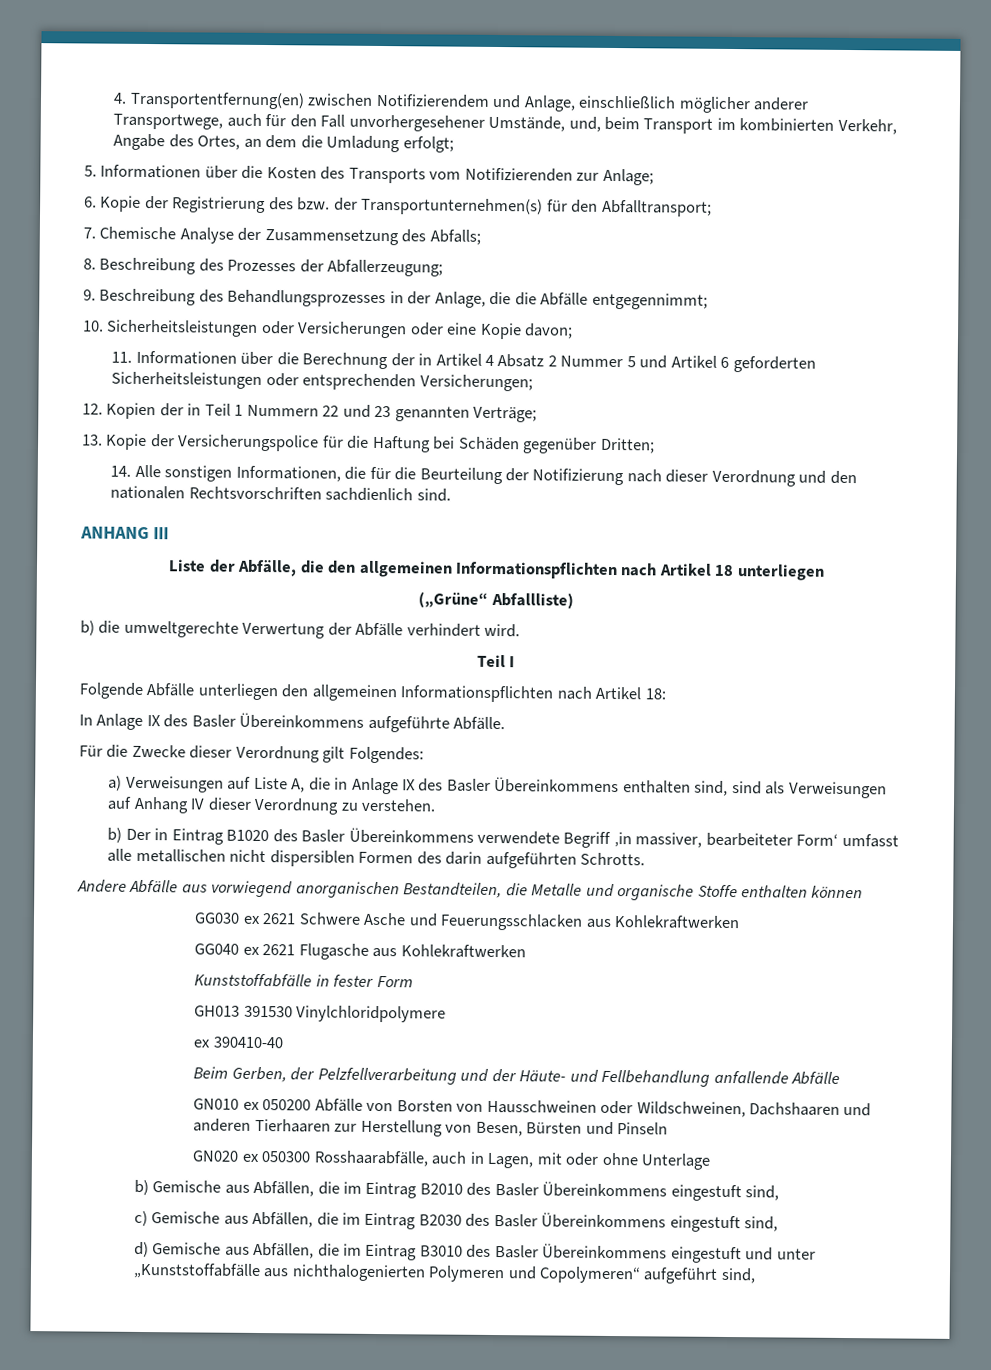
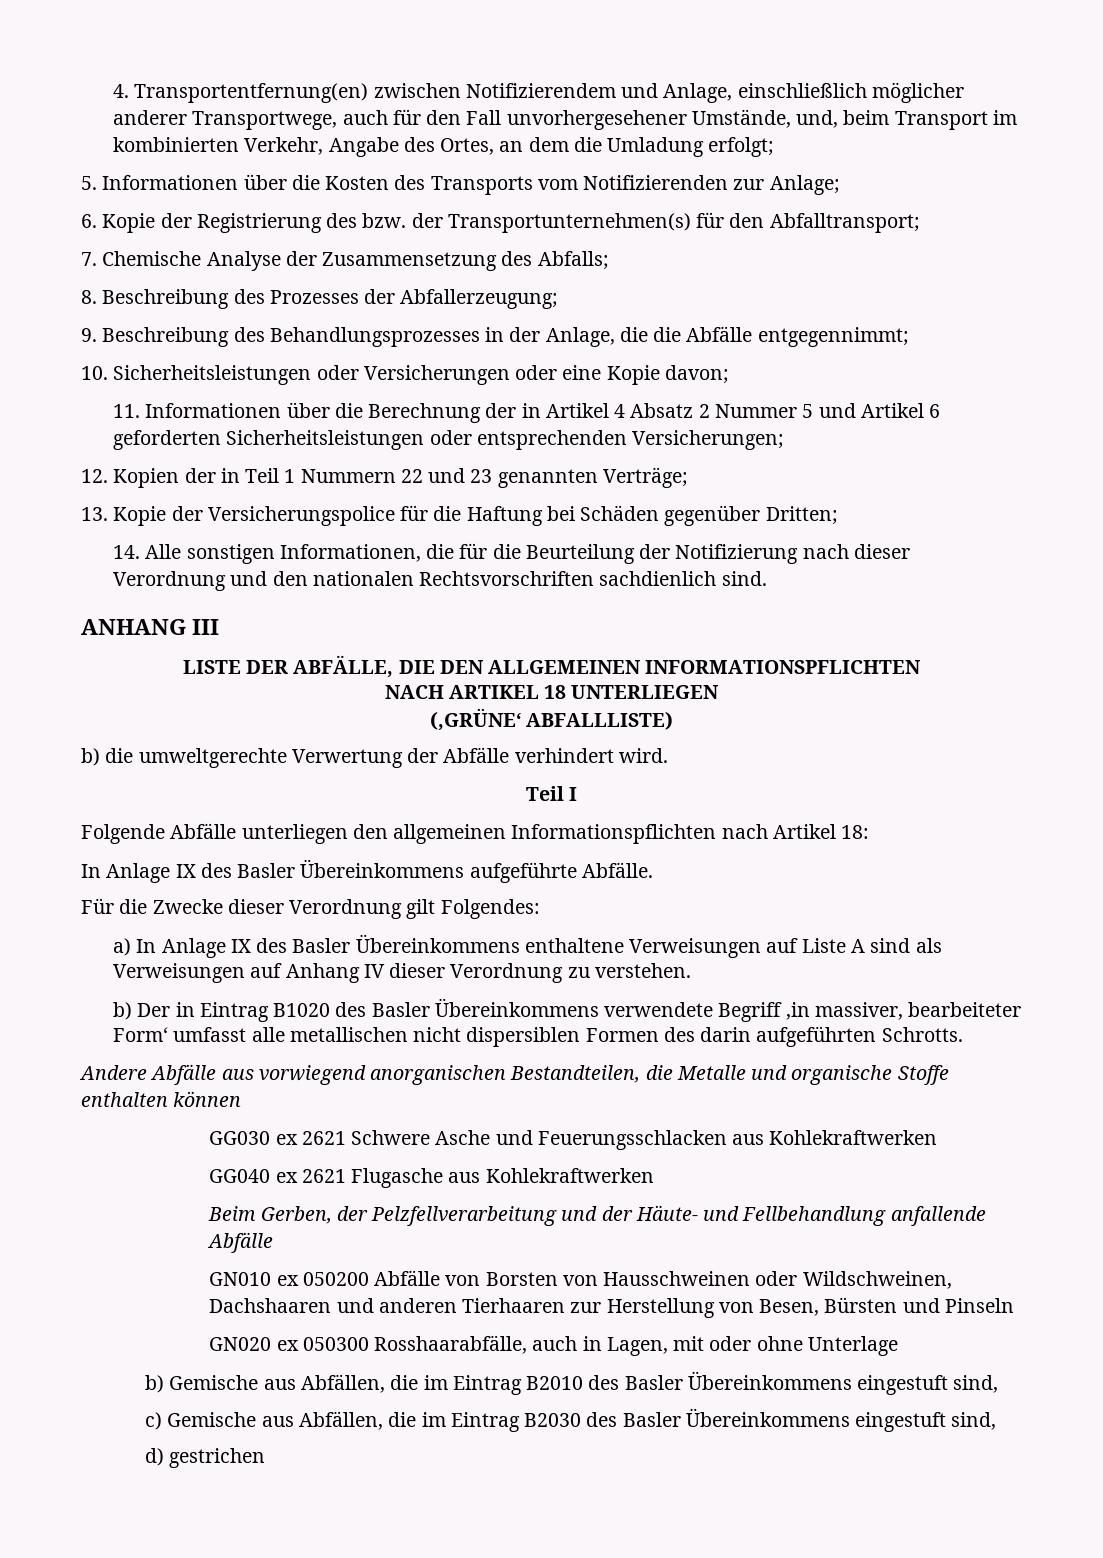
[168,559,825,581] [418,591,574,609] Liste der Abfälle, die den allgemeinen Informationspflichten nach Artikel 18 unterliegen // („Grüne“ Abfallliste) -> [182,655,922,678] [384,685,720,699] [429,708,674,731] LISTE DER ABFÄLLE, DIE DEN ALLGEMEINEN INFORMATIONSPFLICHTEN // NACH ARTIKEL 18 UNTERLIEGEN // (‚GRÜNE‘ ABFALLLISTE)
[125,775,729,796] Verweisungen auf Liste A, die in Anlage IX des Basler Übereinkommens enthalten sind, -> [136,934,866,958] In Anlage IX des Basler Übereinkommens enthaltene Verweisungen auf Liste A
[194,973,413,988] [194,1005,447,1023] [193,1036,283,1049] // Kunststoffabfälle in fester Form // GH013 391530 Vinylchloridpolymere // ex 390410-40 -> (654, 1175) none
[152,1242,816,1264] [132,1262,756,1284] Gemische aus Abfällen, die im Eintrag B3010 des Basler Übereinkommens eingestuft und unter „Kunststoffabfälle aus nichthalogenierten Polymeren und Copolymeren“ aufgeführt sind, -> [169,1448,266,1468] gestrichen

